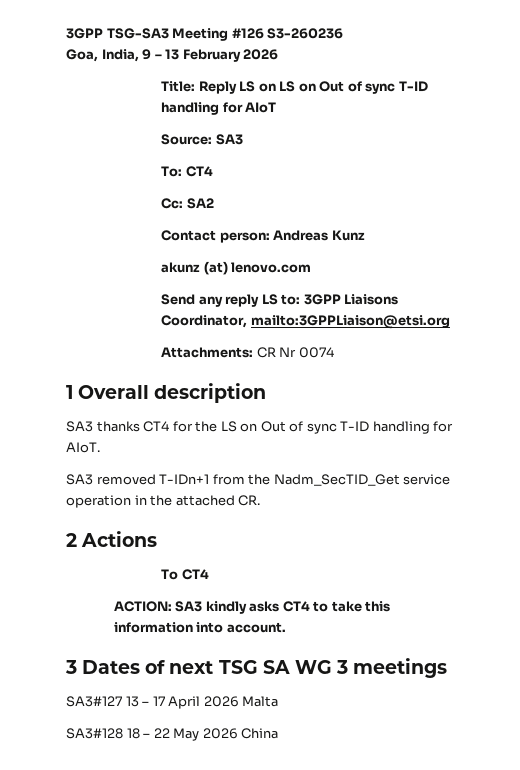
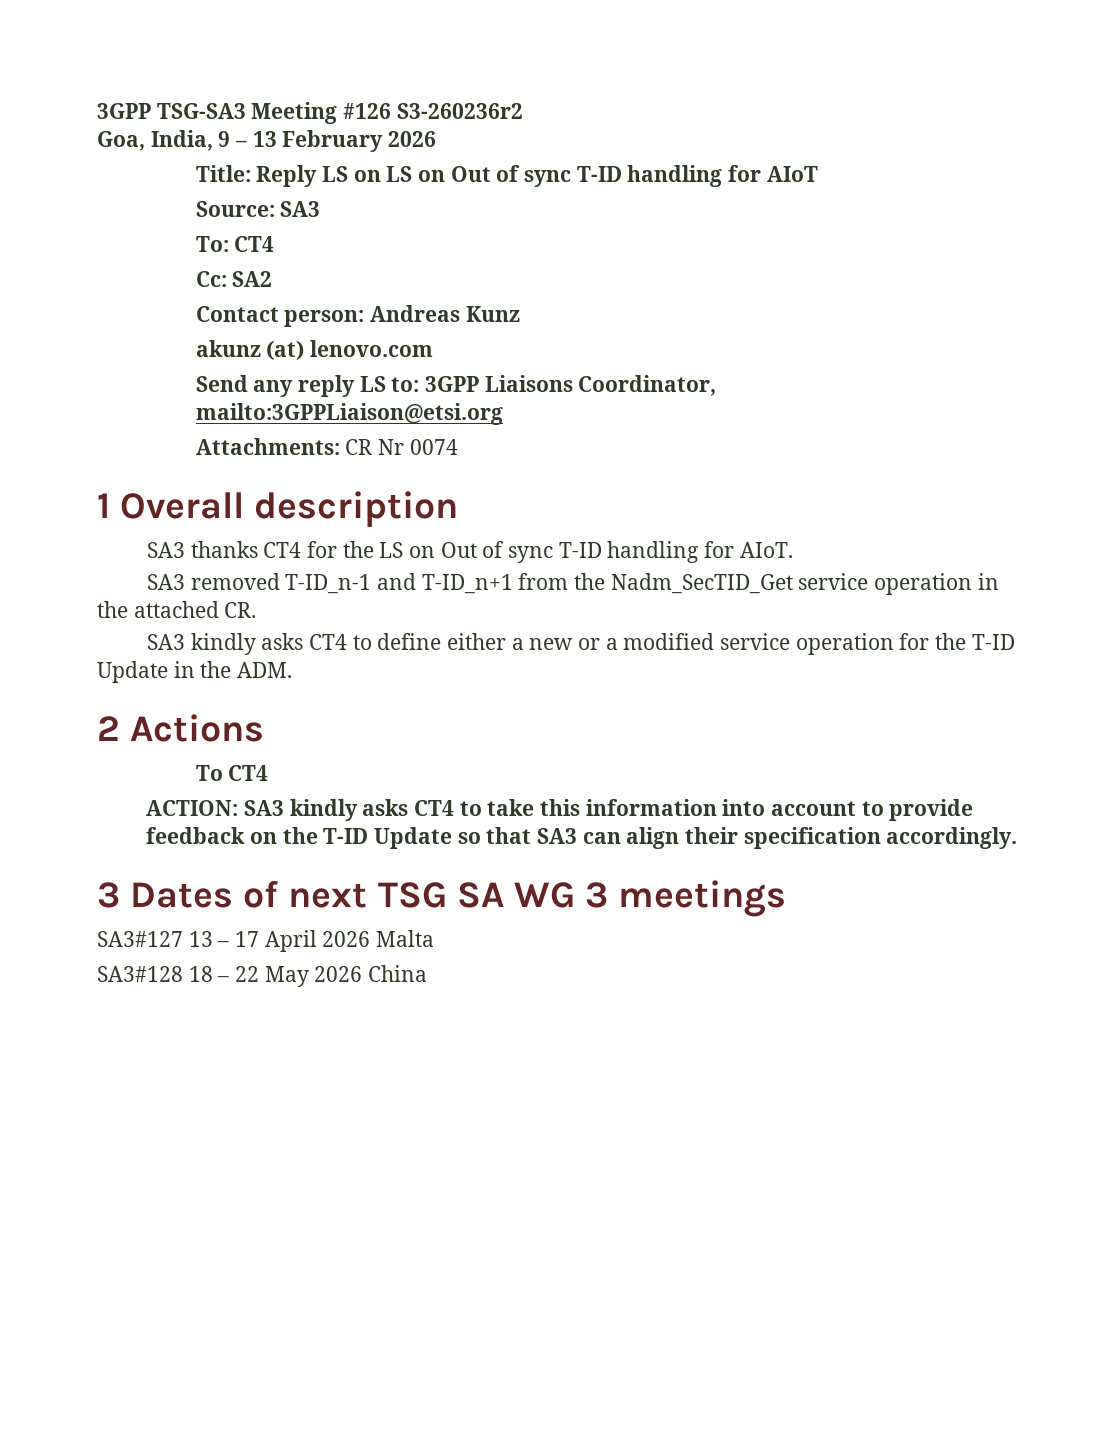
[267,28,344,39] S3-260236 -> [396,103,523,119] S3-260236r2
[159,474,210,485] T-IDn+1 -> [285,573,513,594] T-ID_n-1 and T-ID_n+1
(261, 500) none -> [147,633,1015,655] [97,661,293,683] // SA3 kindly asks CT4 to define either a new or a modified service operation for the T-ID Update in the ADM.
[226,622,286,633] account. -> [771,799,974,821] [146,827,1018,849] account to provide feedback on the T-ID Update so that SA3 can align their specification accordingly.

